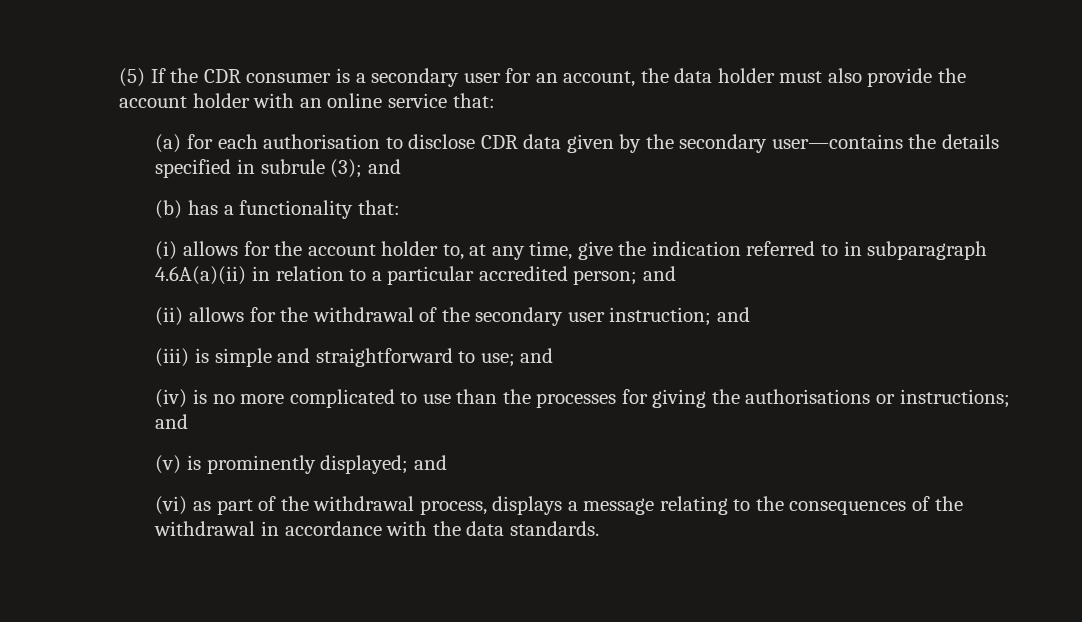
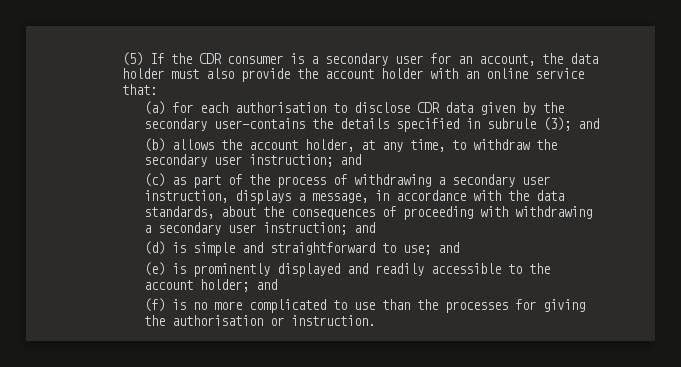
[188,200,400,219] [155,241,988,260] [155,266,676,285] [155,307,438,326] has a functionality that: // (i) allows for the account holder to, at any time, give the indication referred to in subparagraph 4.6A(a)(ii) in relation to a particular accredited person; and // (ii) allows for the withdrawal of -> [171,139,530,152] allows the account holder, at any time, to withdraw
[155,348,190,367] (iii) -> [143,173,550,188] [143,190,564,204] [143,206,592,220] [143,222,375,235] [143,241,165,255] (c) as part of the process of withdrawing a secondary user instruction, displays a message, in accordance with the data standards, about the consequences of proceeding with withdrawing a secondary user instruction; and // (d)
[155,389,188,408] (iv) -> [143,262,550,277] [143,279,277,292] [143,298,165,312] (e) is prominently displayed and readily accessible to the account holder; and // (f)
[745,389,1010,408] [155,414,189,429] [155,455,447,474] [155,496,963,515] [154,521,599,536] authorisations or instructions; and // (v) is prominently displayed; and // (vi) as part of the withdrawal process, displays a message relating to the consequences of the withdrawal in accordance with the data standards. -> [171,315,375,326] authorisation or instruction.

